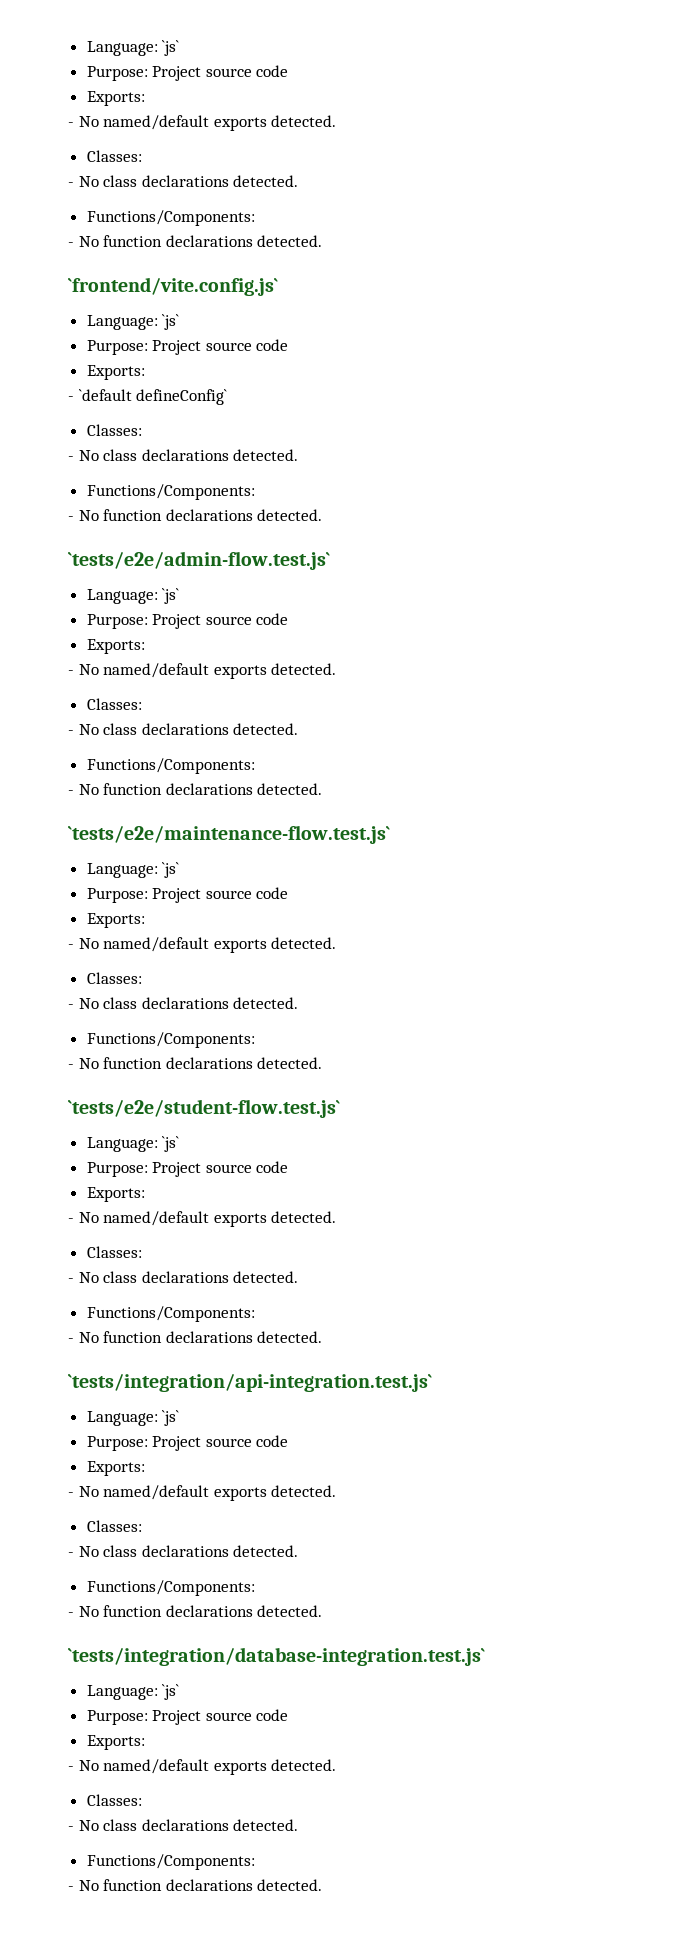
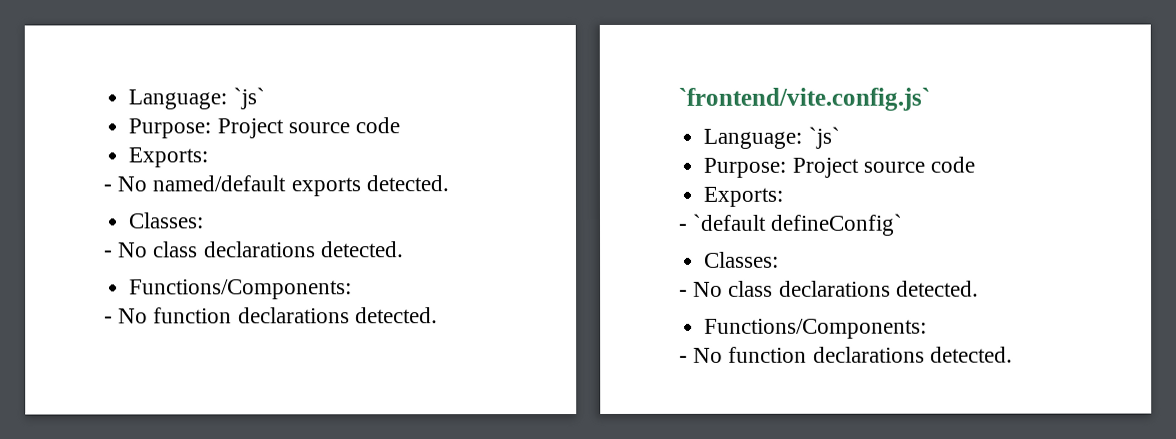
[68,551,330,570] [86,588,180,604] [86,613,289,629] [86,639,145,654] [68,663,337,679] [86,698,142,710] [68,723,299,735] [86,758,255,774] [68,783,323,795] [68,825,390,844] [86,862,180,878] [86,887,289,903] [86,913,145,928] [68,937,337,953] [86,972,142,984] [68,997,299,1009] [86,1032,255,1048] [68,1057,323,1069] [68,1099,340,1118] [86,1136,180,1152] [86,1161,289,1177] [86,1187,145,1202] [68,1211,337,1227] [86,1246,142,1258] [68,1271,299,1283] [86,1306,255,1322] [68,1331,323,1343] [68,1374,432,1392] [86,1410,180,1426] [86,1435,289,1451] [86,1461,145,1476] [68,1485,337,1501] [86,1520,142,1532] [68,1545,299,1557] [86,1580,255,1596] [68,1605,323,1617] [68,1647,485,1666] [86,1684,180,1700] [86,1709,289,1725] [86,1735,145,1750] [68,1759,337,1775] [86,1794,142,1806] [68,1819,299,1831] [86,1854,255,1870] [68,1879,323,1891] // `tests/e2e/admin-flow.test.js` // Language: `js` // Purpose: Project source code // Exports: // - No named/default exports detected. // Classes: // - No class declarations detected. // Functions/Components: // - No function declarations detected. // `tests/e2e/maintenance-flow.test.js` // Language: `js` // Purpose: Project source code // Exports: // - No named/default exports detected. // Classes: // - No class declarations detected. // Functions/Components: // - No function declarations detected. // `tests/e2e/student-flow.test.js` // Language: `js` // Purpose: Project source code // Exports: // - No named/default exports detected. // Classes: // - No class declarations detected. // Functions/Components: // - No function declarations detected. // `tests/integration/api-integration.test.js` // Language: `js` // Purpose: Project source code // Exports: // - No named/default exports detected. // Classes: // - No class declarations detected. // Functions/Components: // - No function declarations detected. // `tests/integration/database-integration.test.js` // Language: `js` // Purpose: Project source code // Exports: // - No named/default exports detected. // Classes: // - No class declarations detected. // Functions/Components: // - No function declarations detected. -> (1013, 354) none

